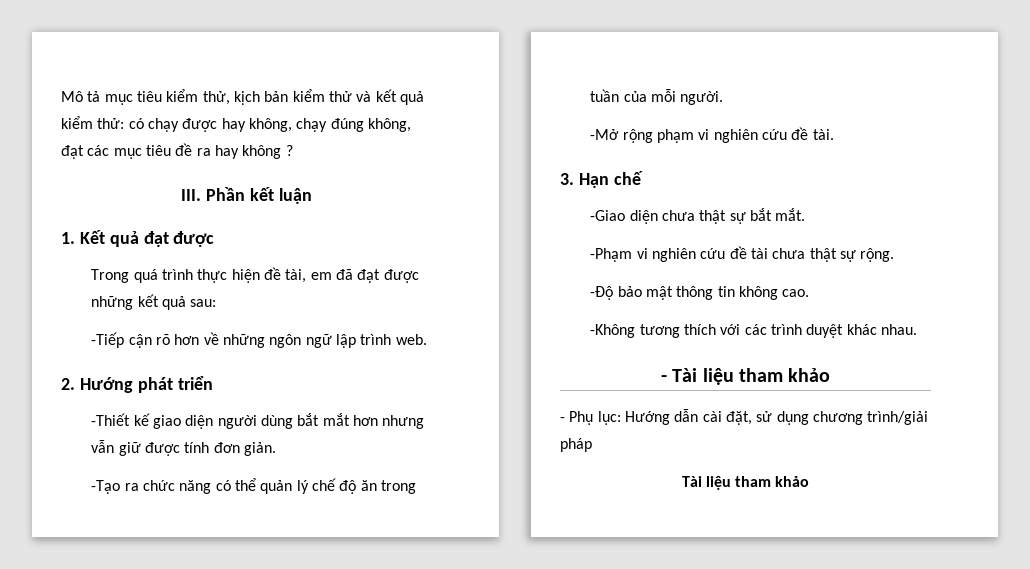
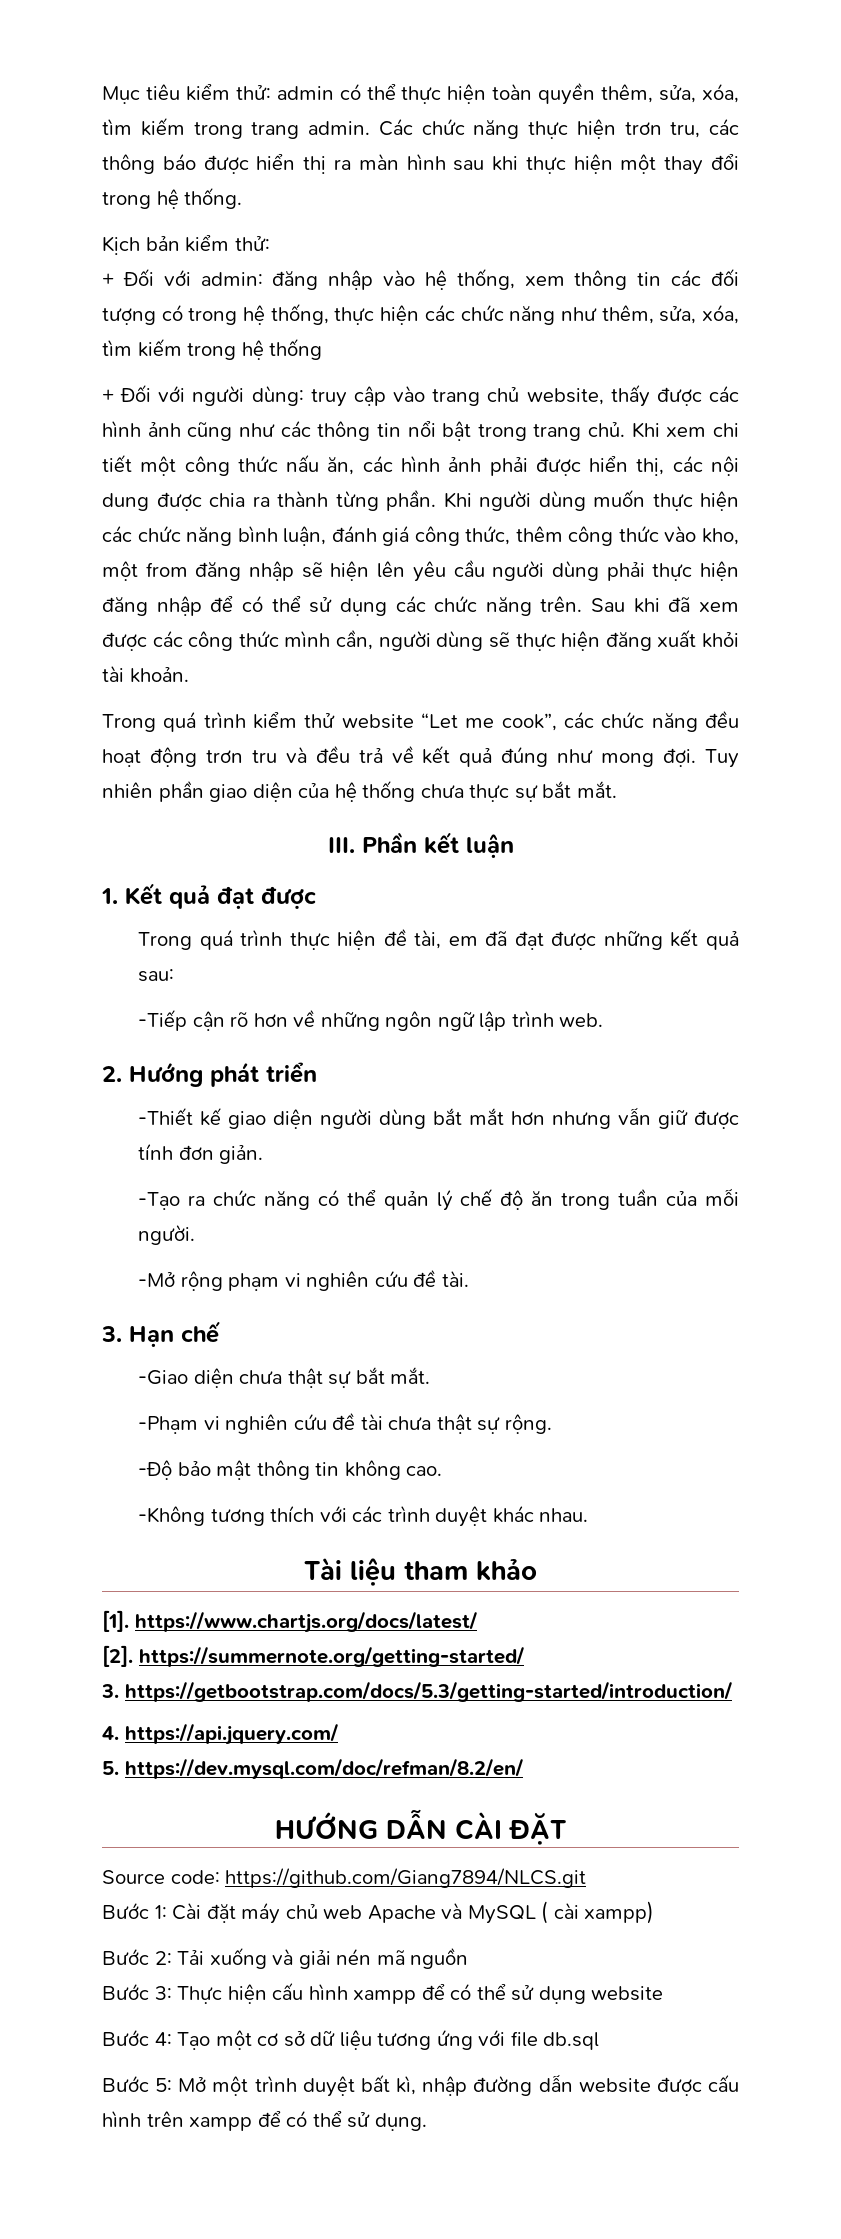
[61,89,424,105] [61,116,411,132] [61,143,293,159] Mô tả mục tiêu kiểm thử, kịch bản kiểm thử và kết quả kiểm thử: có chạy được hay không, chạy đúng không, đạt các mục tiêu đề ra hay không ? -> [102,82,739,105] [102,117,739,139] [102,153,739,175] [102,187,243,209] [102,235,270,255] [102,268,739,290] [102,303,740,325] [102,338,323,360] [102,384,739,407] [102,420,739,441] [102,454,740,476] [102,489,739,511] [102,525,740,546] [102,559,740,582] [102,595,739,616] [102,629,740,651] [102,665,189,683] [102,710,739,732] [102,745,740,768] [102,780,617,802] Mục tiêu kiểm thử: admin có thể thực hiện toàn quyền thêm, sửa, xóa, tìm kiếm trong trang admin. Các chức năng thực hiện trơn tru, các thông báo được hiển thị ra màn hình sau khi thực hiện một thay đổi trong hệ thống. // Kịch bản kiểm thử: // + Đối với admin: đăng nhập vào hệ thống, xem thông tin các đối tượng có trong hệ thống, thực hiện các chức năng như thêm, sửa, xóa, tìm kiếm trong hệ thống // + Đối với người dùng: truy cập vào trang chủ website, thấy được các hình ảnh cũng như các thông tin nổi bật trong trang chủ. Khi xem chi tiết một công thức nấu ăn, các hình ảnh phải được hiển thị, các nội dung được chia ra thành từng phần. Khi người dùng muốn thực hiện các chức năng bình luận, đánh giá công thức, thêm công thức vào kho, một from đăng nhập sẽ hiện lên yêu cầu người dùng phải thực hiện đăng nhập để có thể sử dụng các chức năng trên. Sau khi đã xem được các công thức mình cần, người dùng sẽ thực hiện đăng xuất khỏi tài khoản. // Trong quá trình kiểm thử website “Let me cook”, các chức năng đều hoạt động trơn tru và đều trả về kết quả đúng như mong đợi. Tuy nhiên phần giao diện của hệ thống chưa thực sự bắt mắt.
[660,375,667,382] - -> (589, 1515) none
[560,409,929,425] [560,438,592,452] [681,476,810,490] - Phụ lục: Hướng dẫn cài đặt, sử dụng chương trình/giải pháp // Tài liệu tham khảo -> [102,1610,478,1633] [102,1645,525,1667] [101,1681,733,1702] [102,1723,339,1745] [102,1758,524,1779] [275,1809,566,1845] [102,1868,587,1888] [102,1901,655,1924] [102,1947,469,1969] [102,1982,664,2004] [102,2029,600,2050] [102,2074,739,2097] [102,2110,427,2131] [1]. https://www.chartjs.org/docs/latest/ // [2]. https://summernote.org/getting-started/ // 3. https://getbootstrap.com/docs/5.3/getting-started/introduction/ // 4. https://api.jquery.com/ // 5. https://dev.mysql.com/doc/refman/8.2/en/ // HƯỚNG DẪN CÀI ĐẶT // Source code: https://github.com/Giang7894/NLCS.git // Bước 1: Cài đặt máy chủ web Apache và MySQL ( cài xampp) // Bước 2: Tải xuống và giải nén mã nguồn // Bước 3: Thực hiện cấu hình xampp để có thể sử dụng website // Bước 4: Tạo một cơ sở dữ liệu tương ứng với file db.sql // Bước 5: Mở một trình duyệt bất kì, nhập đường dẫn website được cấu hình trên xampp để có thể sử dụng.

